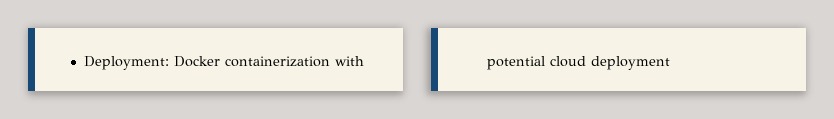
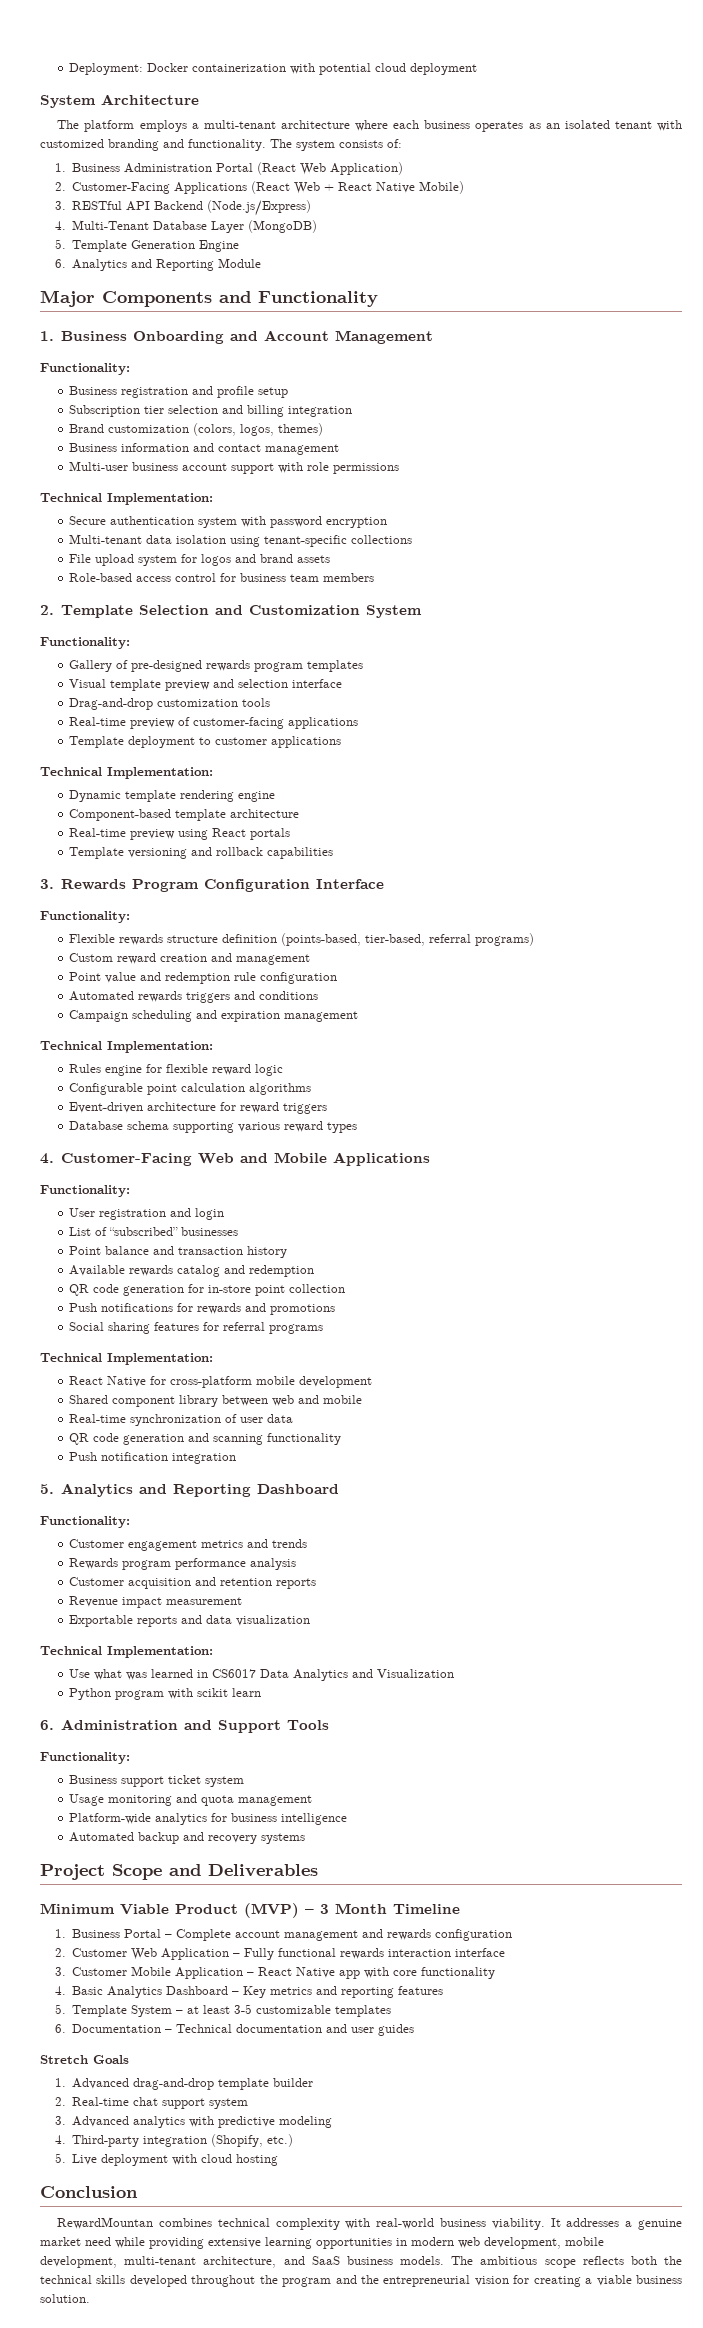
(671, 63) none -> [40,94,199,108] [57,120,683,132] [40,139,402,151] [54,162,404,175] [54,181,465,194] [54,200,312,216] [54,220,318,233] [54,239,240,252] [54,258,262,271] [40,290,378,307] [40,330,433,344] [40,363,130,375] [69,386,289,398] [69,405,353,417] [69,423,324,436] [69,443,340,455] [69,461,400,474] [40,493,213,505] [69,516,388,528] [69,534,413,547] [69,554,331,566] [69,573,375,582] [40,605,422,618] [40,637,130,649] [69,660,364,672] [69,679,343,691] [69,698,271,710] [69,717,359,729] [69,736,342,748] [40,767,213,779] [69,790,276,802] [69,809,300,821] [69,828,291,840] [69,847,334,859] [40,879,384,892] [40,911,130,923] [69,933,535,946] [69,953,311,965] [69,972,338,984] [69,991,319,1003] [69,1010,359,1022] [40,1041,213,1053] [69,1064,284,1076] [69,1083,312,1095] [69,1102,328,1114] [69,1121,358,1133] [40,1152,430,1166] [40,1185,130,1197] [69,1208,225,1220] [69,1227,239,1236] [69,1246,288,1258] [69,1265,315,1277] [69,1284,346,1296] [69,1303,336,1315] [69,1322,324,1334] [40,1353,213,1365] [69,1376,373,1388] [69,1395,363,1407] [69,1414,294,1426] [69,1433,342,1445] [69,1452,237,1464] [40,1483,339,1497] [40,1516,130,1528] [69,1539,308,1551] [69,1558,297,1570] [69,1577,317,1589] [69,1596,243,1608] [69,1615,311,1627] [40,1646,213,1658] [69,1669,455,1681] [69,1688,262,1700] [40,1719,329,1733] [40,1752,130,1764] [69,1775,245,1787] [69,1794,313,1806] [69,1813,348,1825] [69,1832,306,1844] [40,1864,318,1880] [40,1903,460,1918] [54,1929,513,1941] [54,1948,506,1960] [54,1966,496,1979] [54,1986,444,1998] [54,2004,392,2017] [54,2024,415,2036] [40,2055,129,2064] [54,2078,314,2090] [54,2097,249,2109] [54,2116,333,2128] [54,2134,294,2147] [54,2153,279,2166] [40,2186,138,2198] [57,2217,682,2230] [40,2237,604,2249] [40,2256,682,2268] [40,2275,683,2287] [40,2294,90,2303] // System Architecture // The platform employs a multi-tenant architecture where each business operates as an isolated tenant with customized branding and functionality. The system consists of: // 1. Business Administration Portal (React Web Application) // 2. Customer-Facing Applications (React Web + React Native Mobile) // 3. RESTful API Backend (Node.js/Express) // 4. Multi-Tenant Database Layer (MongoDB) // 5. Template Generation Engine // 6. Analytics and Reporting Module // Major Components and Functionality // 1. Business Onboarding and Account Management // Functionality: // Business registration and profile setup // Subscription tier selection and billing integration // Brand customization (colors, logos, themes) // Business information and contact management // Multi-user business account support with role permissions // Technical Implementation: // Secure authentication system with password encryption // Multi-tenant data isolation using tenant-specific collections // File upload system for logos and brand assets // Role-based access control for business team members // 2. Template Selection and Customization System // Functionality: // Gallery of pre-designed rewards program templates // Visual template preview and selection interface // Drag-and-drop customization tools // Real-time preview of customer-facing applications // Template deployment to customer applications // Technical Implementation: // Dynamic template rendering engine // Component-based template architecture // Real-time preview using React portals // Template versioning and rollback capabilities // 3. Rewards Program Configuration Interface // Functionality: // Flexible rewards structure definition (points-based, tier-based, referral programs) // Custom reward creation and management // Point value and redemption rule configuration // Automated rewards triggers and conditions // Campaign scheduling and expiration management // Technical Implementation: // Rules engine for flexible reward logic // Configurable point calculation algorithms // Event-driven architecture for reward triggers // Database schema supporting various reward types // 4. Customer-Facing Web and Mobile Applications // Functionality: // User registration and login // List of “subscribed” businesses // Point balance and transaction history // Available rewards catalog and redemption // QR code generation for in-store point collection // Push notifications for rewards and promotions // Social sharing features for referral programs // Technical Implementation: // React Native for cross-platform mobile development // Shared component library between web and mobile // Real-time synchronization of user data // QR code generation and scanning functionality // Push notification integration // 5. Analytics and Reporting Dashboard // Functionality: // Customer engagement metrics and trends // Rewards program performance analysis // Customer acquisition and retention reports // Revenue impact measurement // Exportable reports and data visualization // Technical Implementation: // Use what was learned in CS6017 Data Analytics and Visualization // Python program with scikit learn // 6. Administration and Support Tools // Functionality: // Business support ticket system // Usage monitoring and quota management // Platform-wide analytics for business intelligence // Automated backup and recovery systems // Project Scope and Deliverables // Minimum Viable Product (MVP) – 3 Month Timeline // 1. Business Portal – Complete account management and rewards configuration // 2. Customer Web Application – Fully functional rewards interaction interface // 3. Customer Mobile Application – React Native app with core functionality // 4. Basic Analytics Dashboard – Key metrics and reporting features // 5. Template System – at least 3-5 customizable templates // 6. Documentation – Technical documentation and user guides // Stretch Goals // 1. Advanced drag-and-drop template builder // 2. Real-time chat support system // 3. Advanced analytics with predictive modeling // 4. Third-party integration (Shopify, etc.) // 5. Live deployment with cloud hosting // Conclusion // RewardMountan combines technical complexity with real-world business viability. It addresses a genuine market need while providing extensive learning opportunities in modern web development, mobile development, multi-tenant architecture, and SaaS business models. The ambitious scope reflects both the technical skills developed throughout the program and the entrepreneurial vision for creating a viable business solution.

